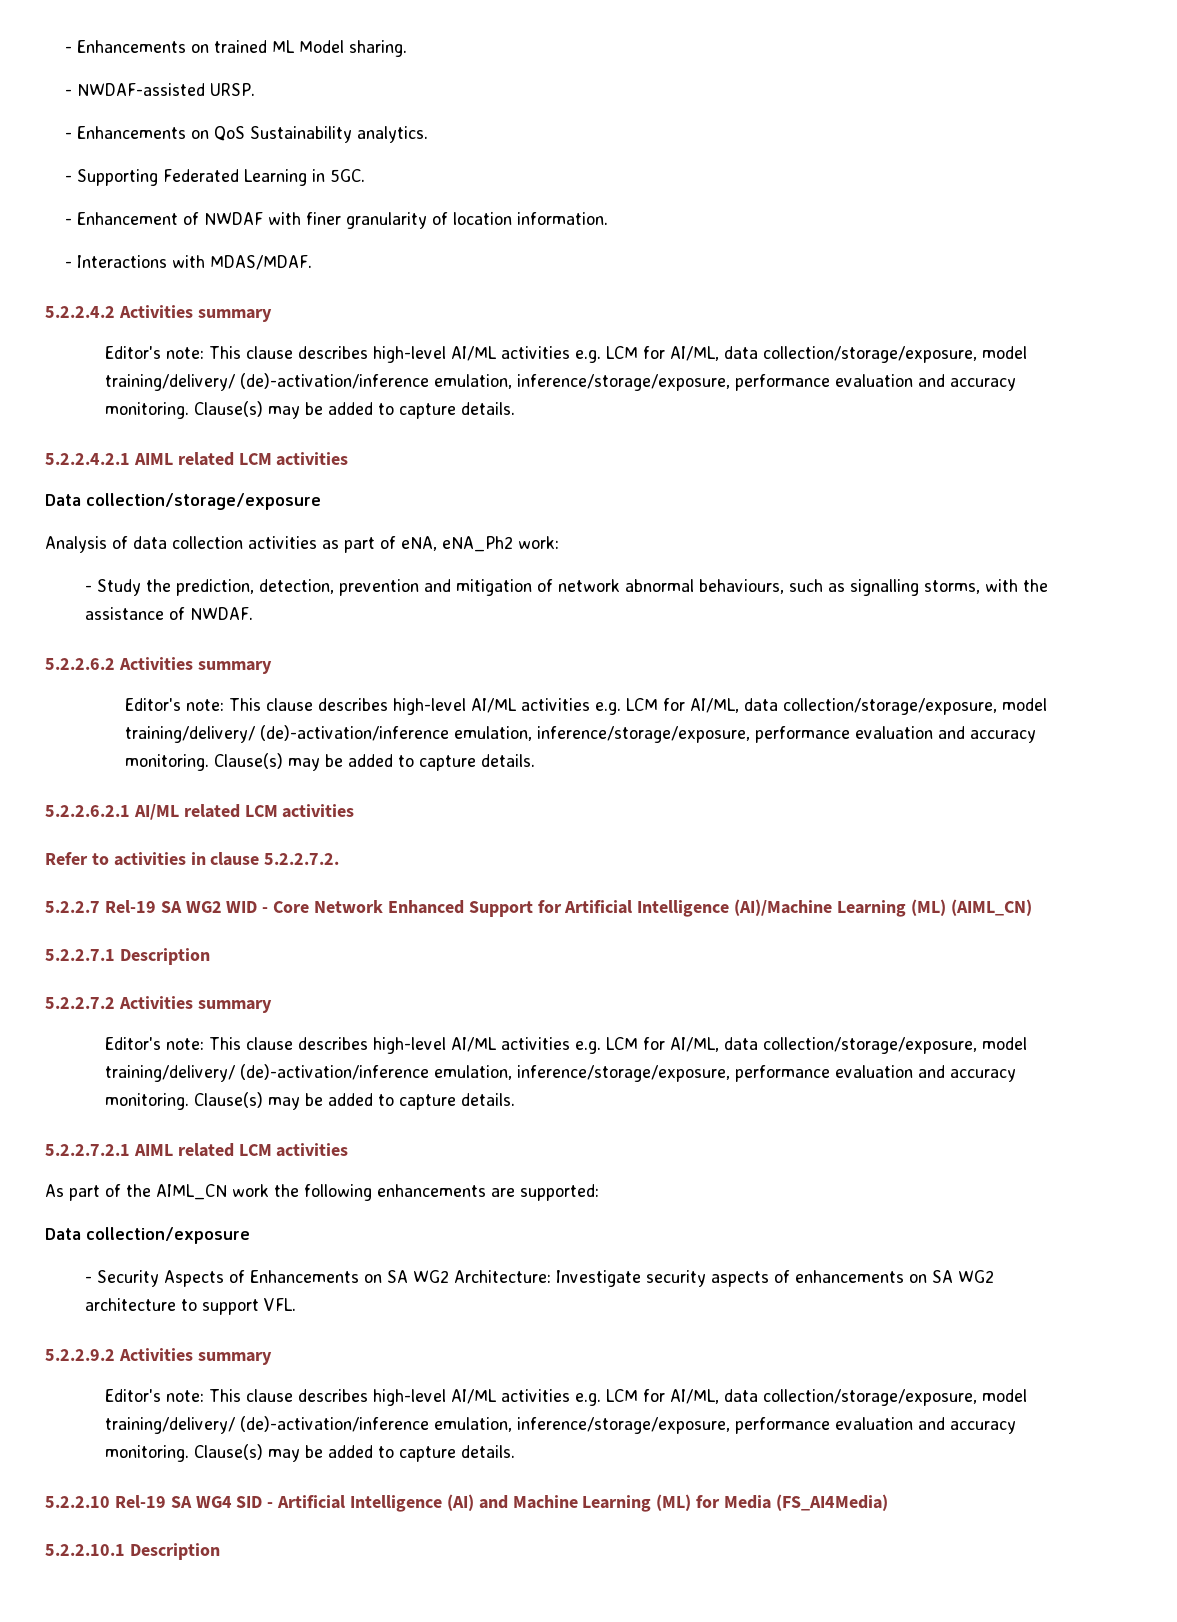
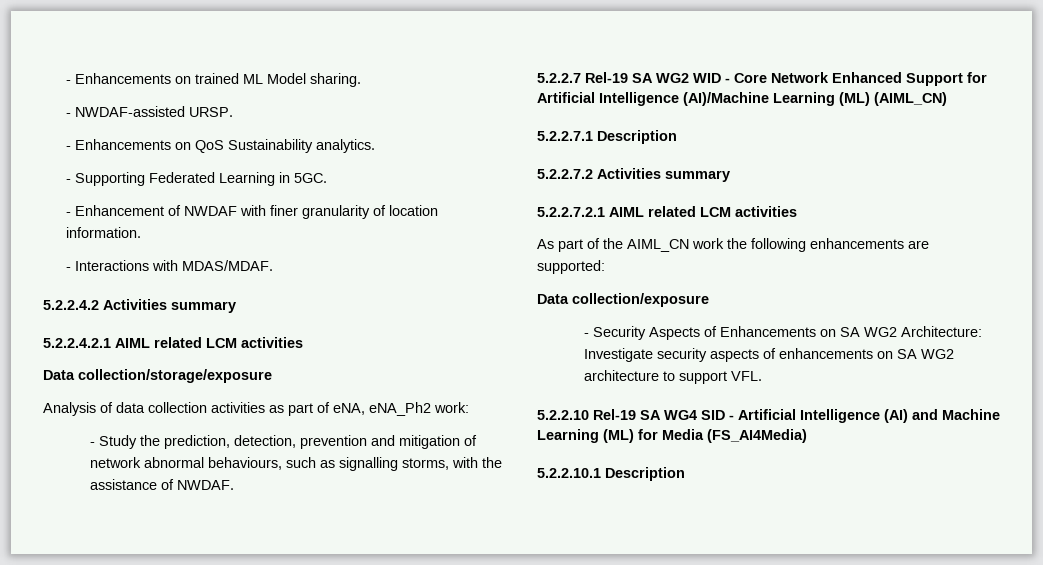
[104,346,1027,363] [104,373,1016,391] [104,401,515,419] // Editor's note: This clause describes high-level AI/ML activities e.g. LCM for AI/ML, data collection/storage/exposure, model training/delivery/ (de)-activation/inference emulation, inference/storage/exposure, performance evaluation and accuracy monitoring. Clause(s) may be added to capture details. -> (236, 307) none
[45,657,272,674] [124,698,1047,715] [124,725,1036,743] [124,753,535,771] [45,804,355,820] [45,852,340,866] // 5.2.2.6.2 Activities summary // Editor's note: This clause describes high-level AI/ML activities e.g. LCM for AI/ML, data collection/storage/exposure, model training/delivery/ (de)-activation/inference emulation, inference/storage/exposure, performance evaluation and accuracy monitoring. Clause(s) may be added to capture details. // 5.2.2.6.2.1 AI/ML related LCM activities // Refer to activities in clause 5.2.2.7.2. -> (234, 485) none
[104,1037,1027,1054] [104,1064,1016,1082] [104,1092,515,1110] // Editor's note: This clause describes high-level AI/ML activities e.g. LCM for AI/ML, data collection/storage/exposure, model training/delivery/ (de)-activation/inference emulation, inference/storage/exposure, performance evaluation and accuracy monitoring. Clause(s) may be added to capture details. -> (730, 176) none
[45,1348,272,1365] [104,1389,1027,1406] [104,1416,1016,1434] [104,1444,515,1462] // 5.2.2.9.2 Activities summary // Editor's note: This clause describes high-level AI/ML activities e.g. LCM for AI/ML, data collection/storage/exposure, model training/delivery/ (de)-activation/inference emulation, inference/storage/exposure, performance evaluation and accuracy monitoring. Clause(s) may be added to capture details. -> (762, 376) none

